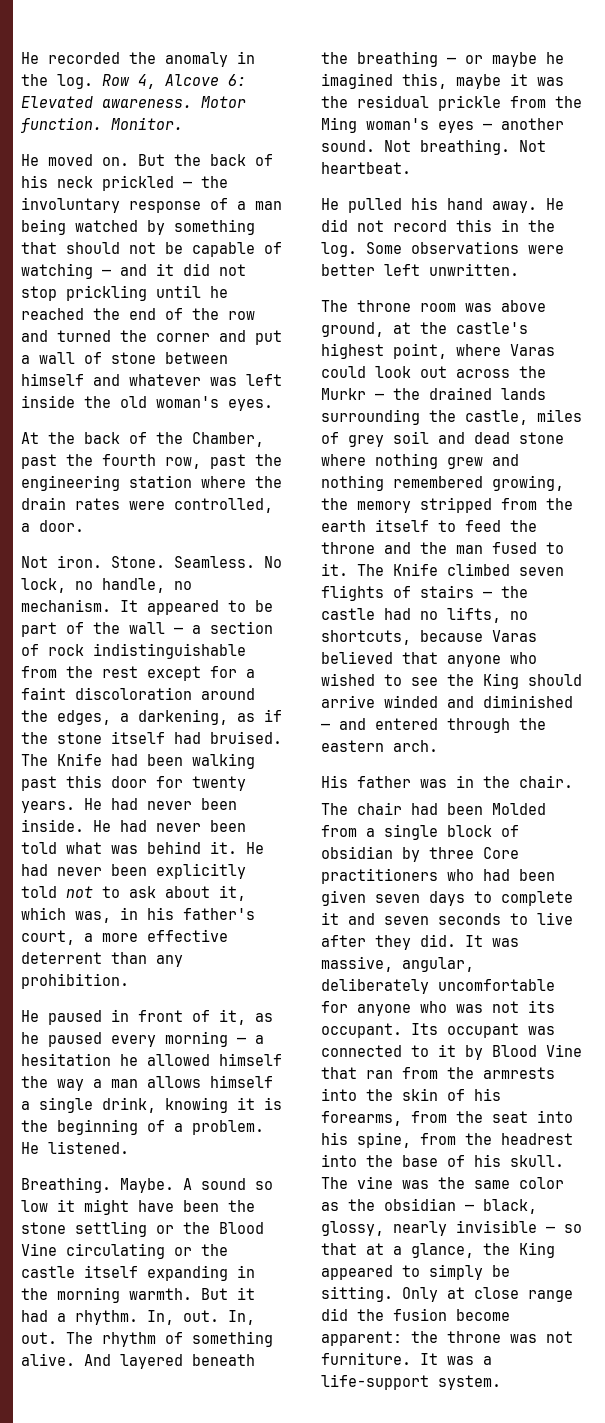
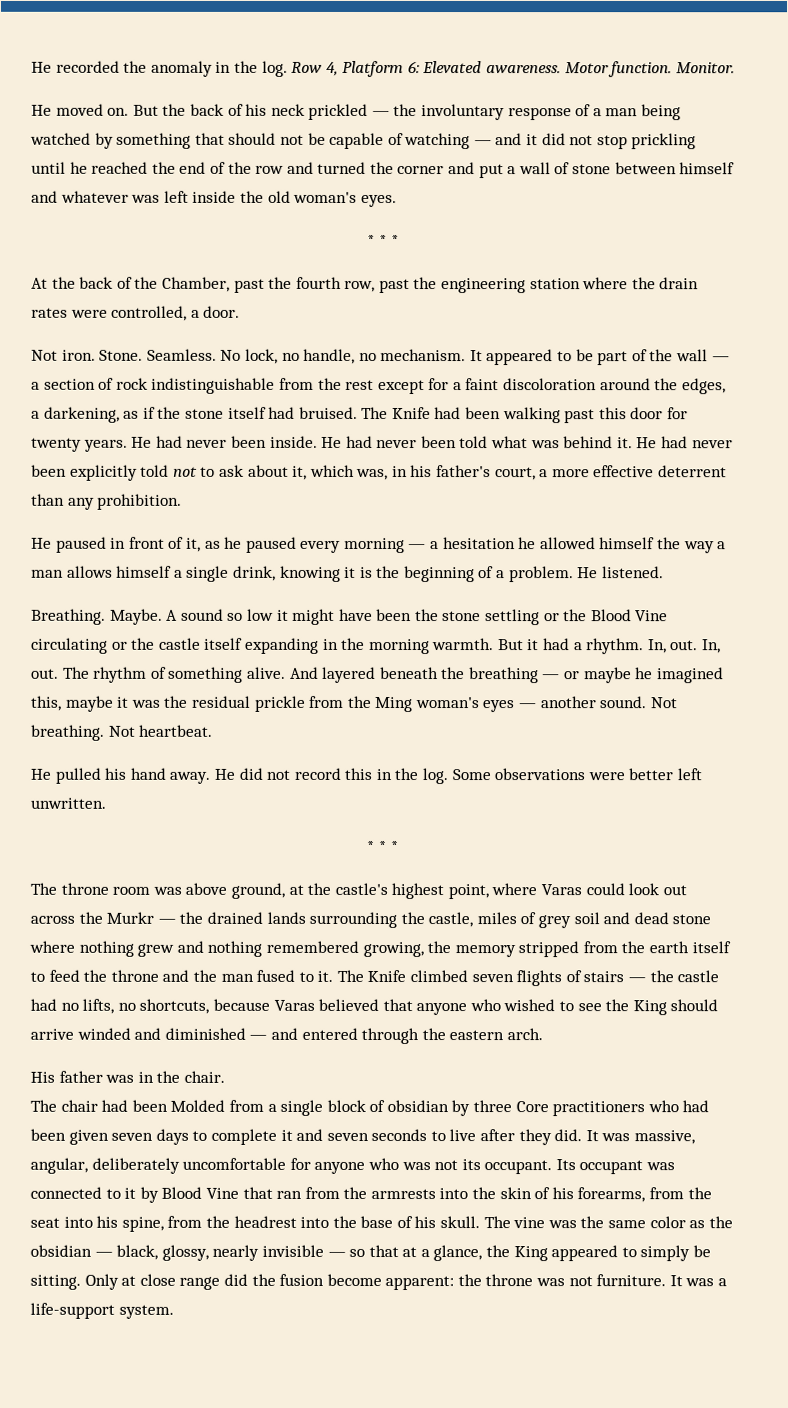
[165,74,219,86] Alcove -> [342,60,405,78] Platform
(273, 405) none -> [367,234,399,247] // * * *
(519, 269) none -> [366,840,398,853] // * * *

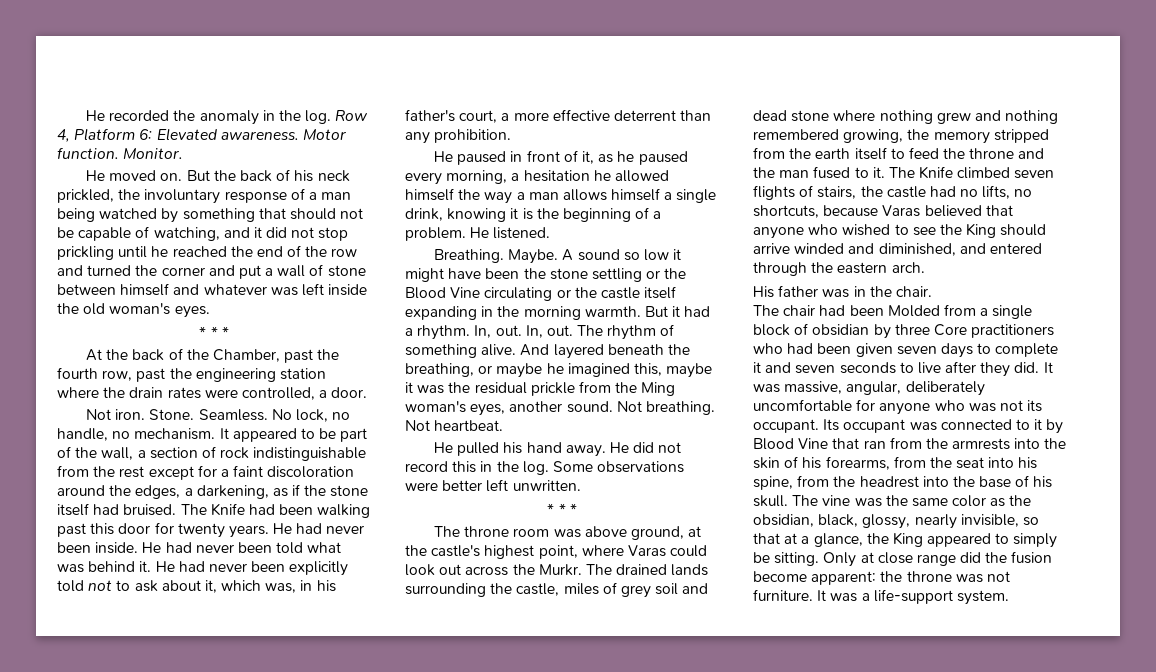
[308,103,390,120] prickled — -> [57,189,114,203] prickled,
[404,133,492,150] watching — -> [153,227,220,241] watching,
[676,349,730,362] wall — -> [101,447,134,460] wall,
[343,537,427,554] morning — -> [446,170,508,184] morning,
[468,667,561,684] breathing — -> [405,363,474,377] breathing,
[482,700,538,713] eyes — -> [470,404,506,416] eyes,
[106,911,204,924] Murkr — the -> [538,564,612,576] Murkr. The
[583,971,647,983] stairs — -> [817,186,857,199] stairs,
[164,1027,268,1040] diminished — -> [878,243,956,256] diminished,
[30,1244,113,1257] obsidian — -> [753,514,814,527] obsidian,
[261,1244,346,1257] invisible — -> [960,514,1019,527] invisible,

